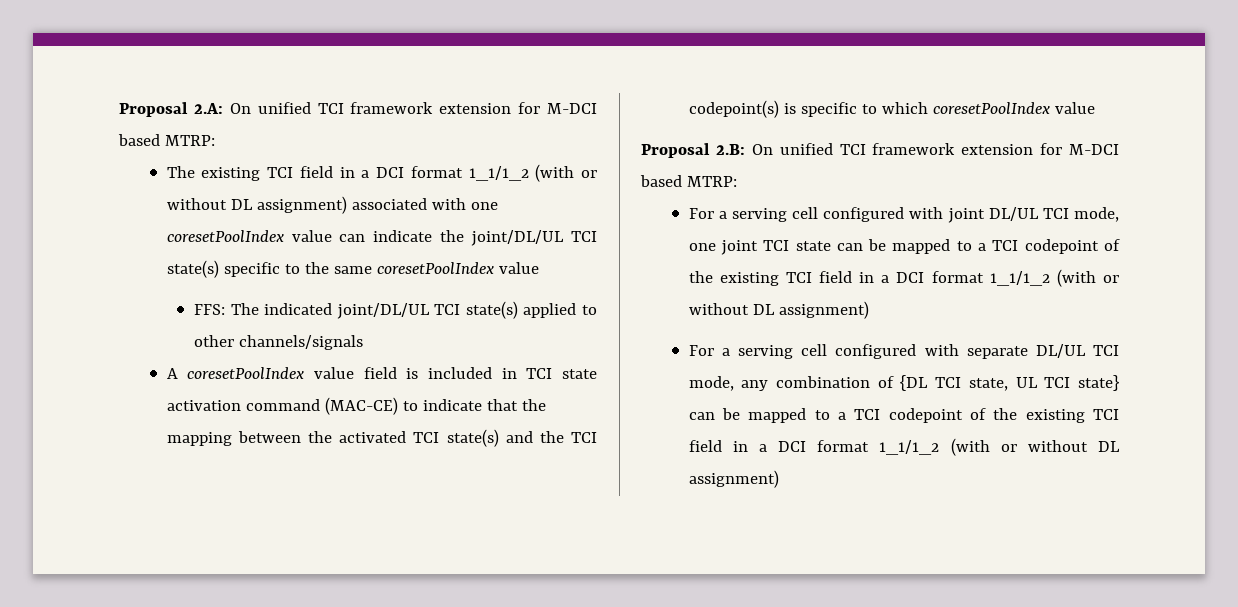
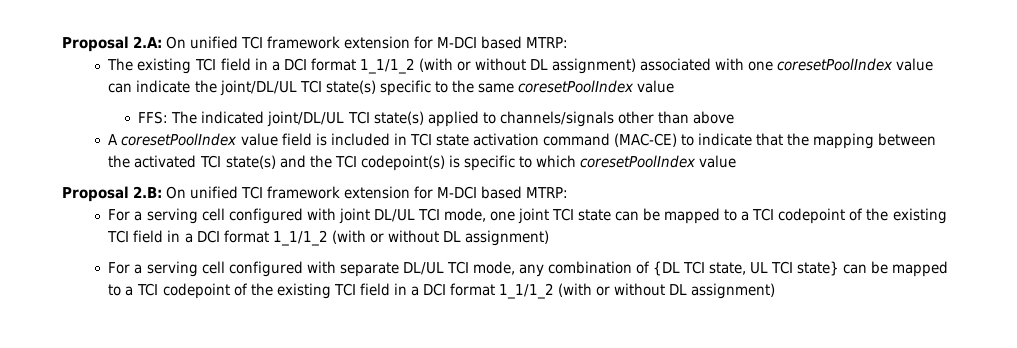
[194,335,364,350] other channels/signals -> [499,111,734,127] channels/signals other than above

